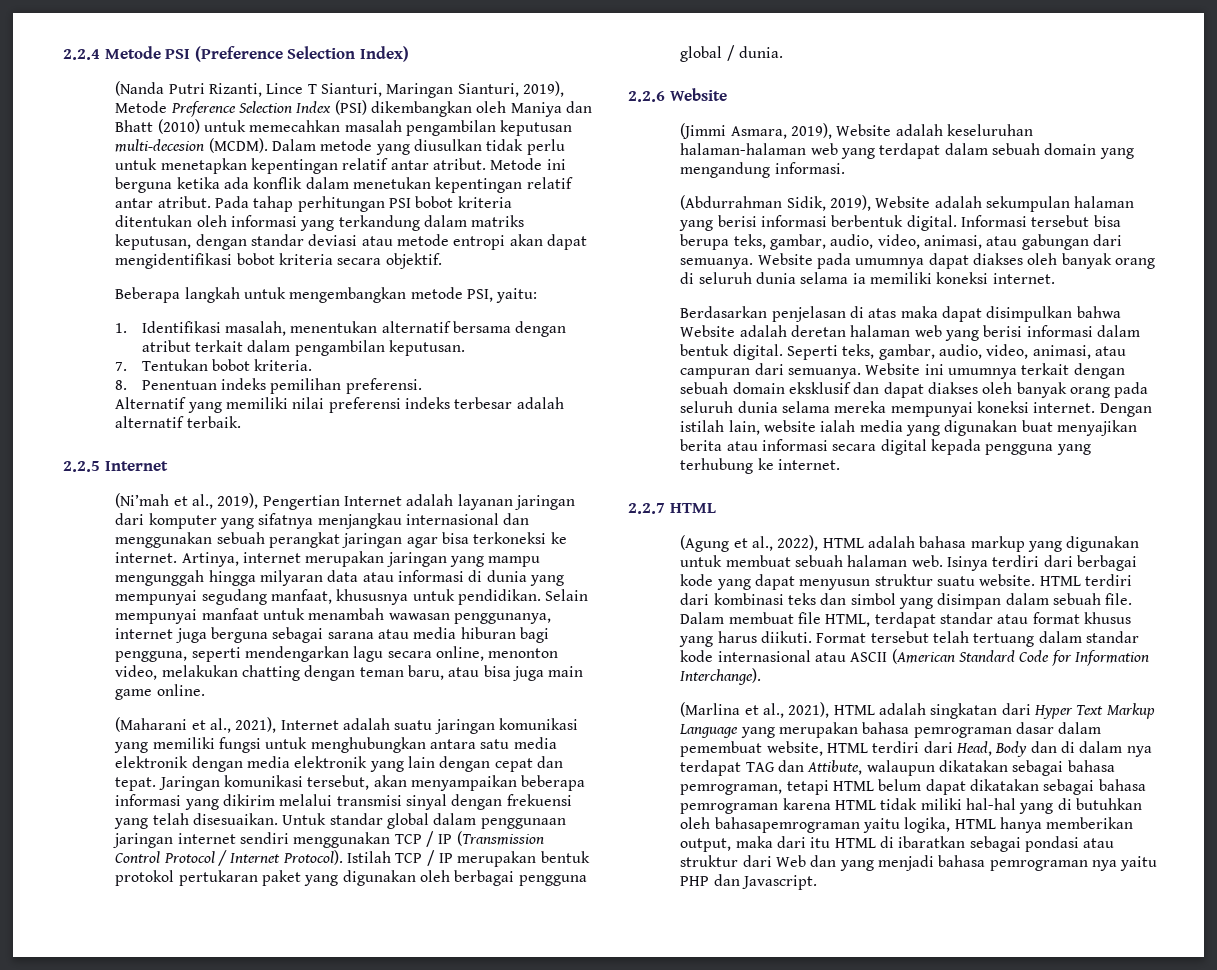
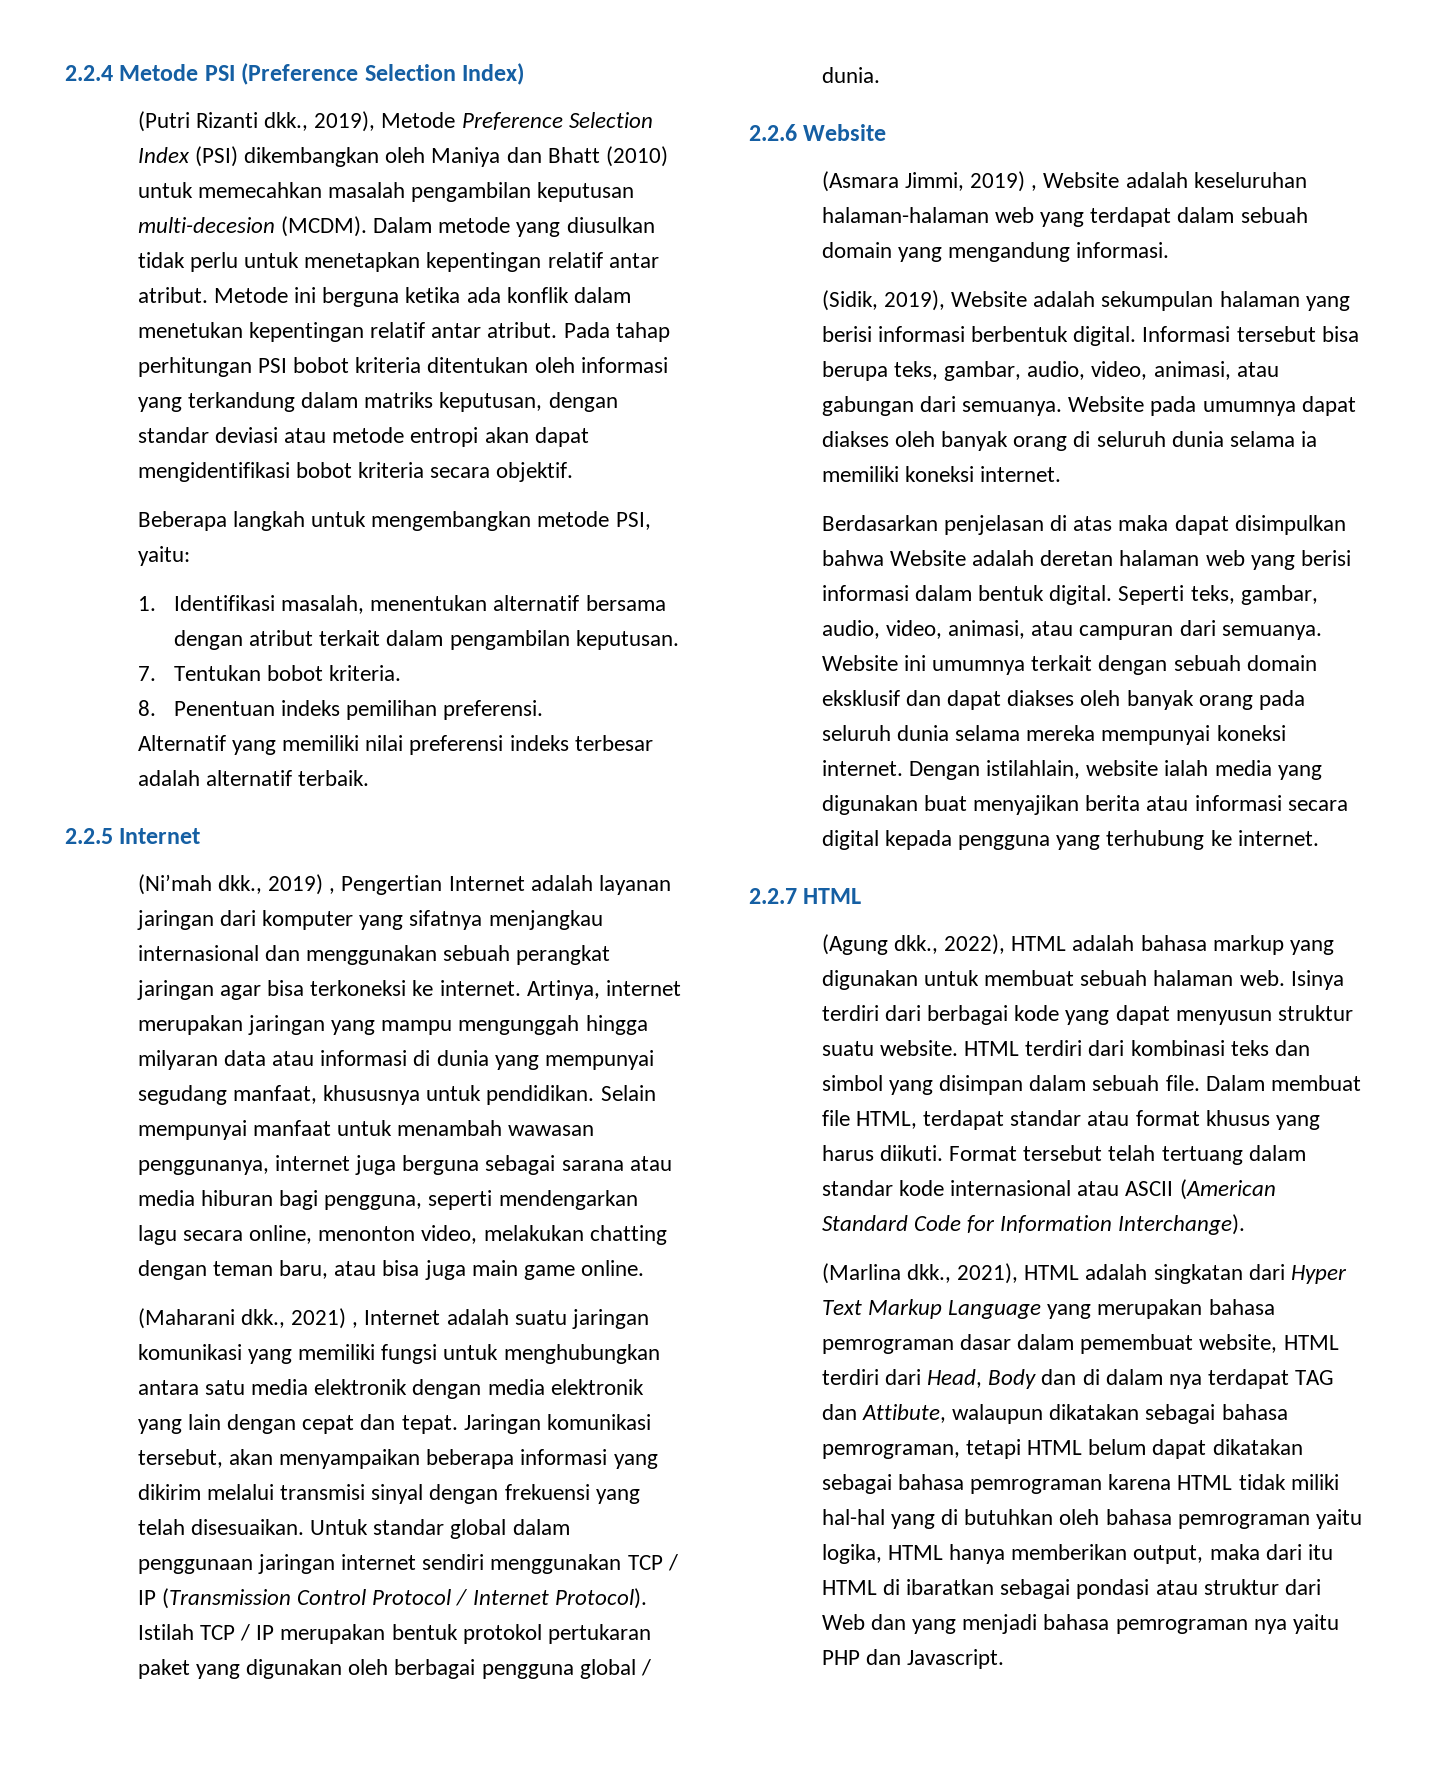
[115,81,519,98] (Nanda Putri Rizanti, Lince T Sianturi, Maringan Sianturi, -> [137,111,308,132] (Putri Rizanti dkk.,
[173,493,259,509] et al., 2019), -> [217,874,336,895] dkk., 2019) ,
[191,717,277,733] et al., 2021), -> [240,1308,359,1329] dkk., 2021) ,
[680,123,833,139] (Jimmi Asmara, 2019), -> [821,171,1038,192] (Asmara Jimmi, 2019) ,
[680,195,826,211] (Abdurrahman Sidik, -> [821,290,878,311] (Sidik,
[680,420,760,435] istilah lain, -> [985,760,1080,779] istilahlain,
[733,536,774,551] et al., -> [893,935,938,954] dkk.,
[744,703,785,718] et al., -> [906,1264,951,1283] dkk.,
[714,817,860,833] bahasapemrograman -> [1105,1509,1310,1529] bahasa pemrograman

